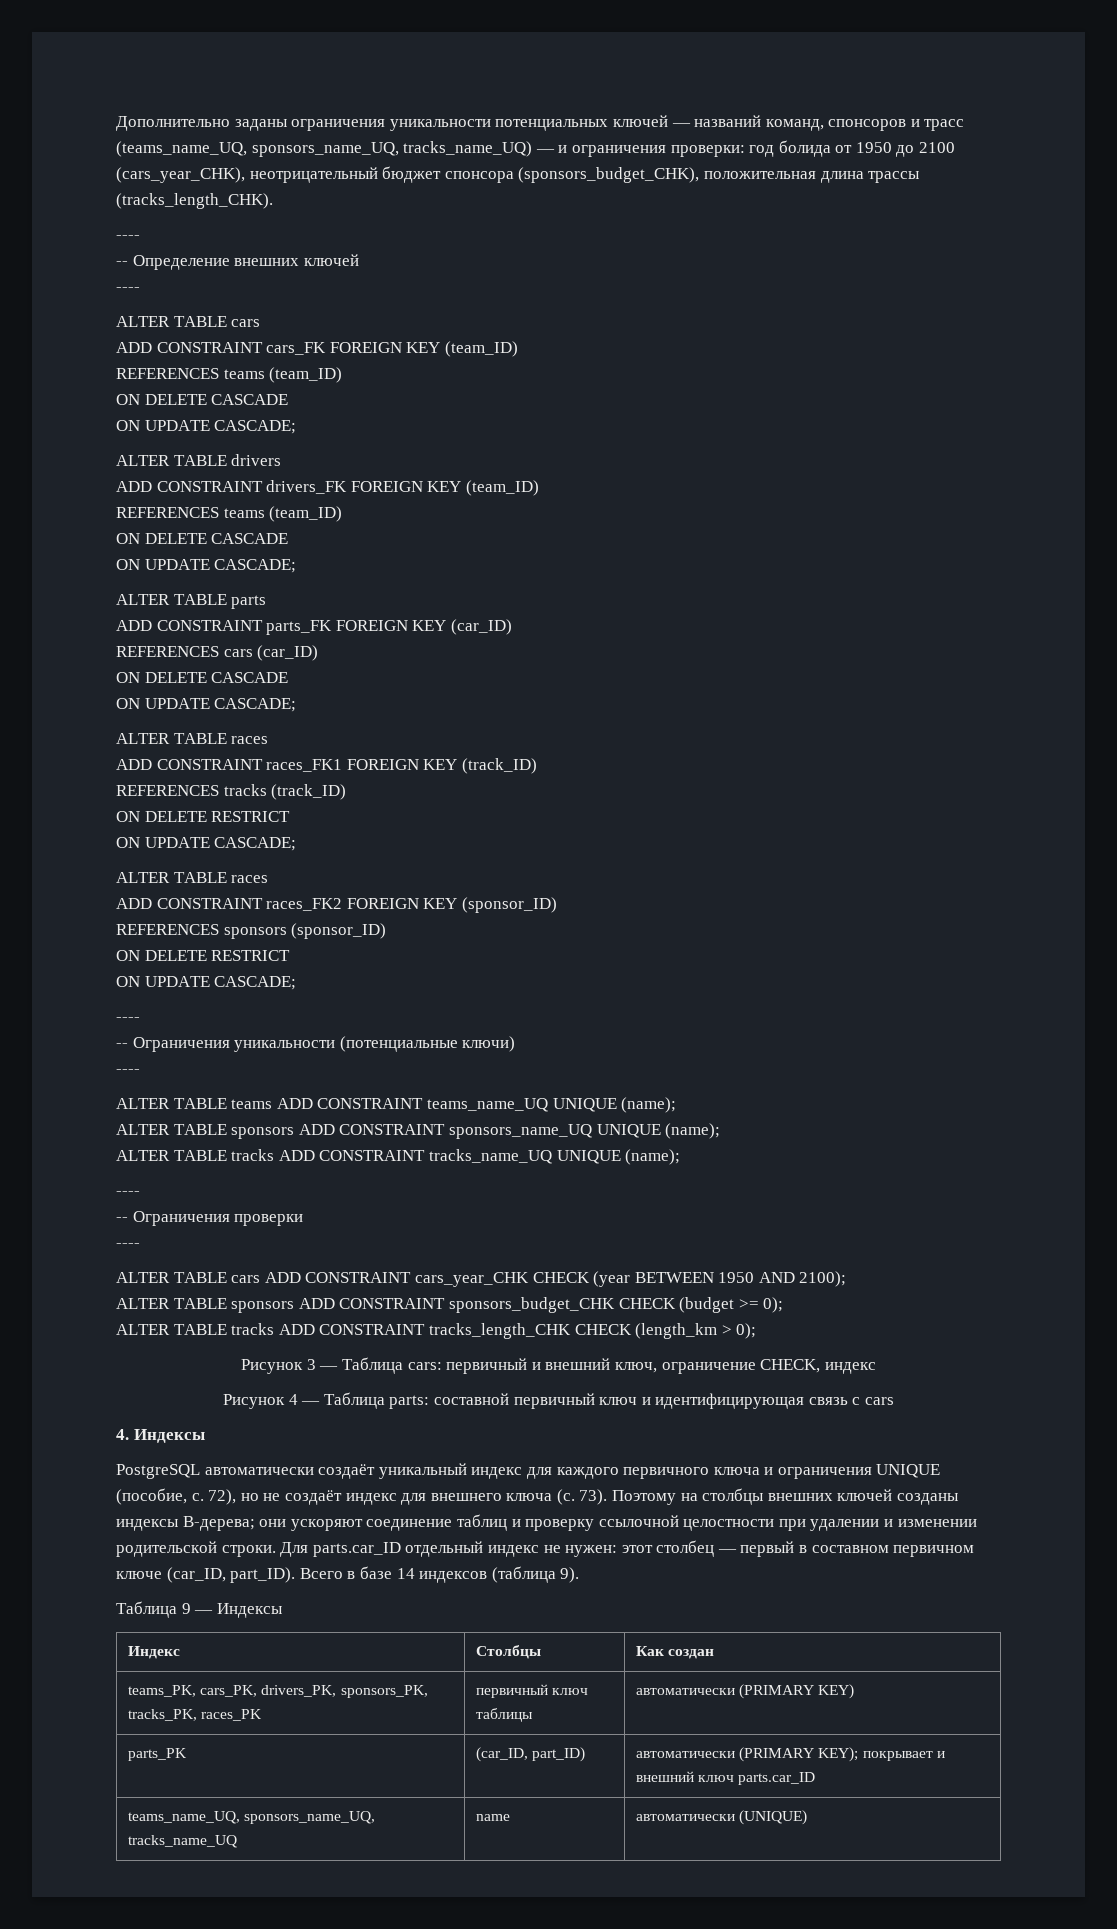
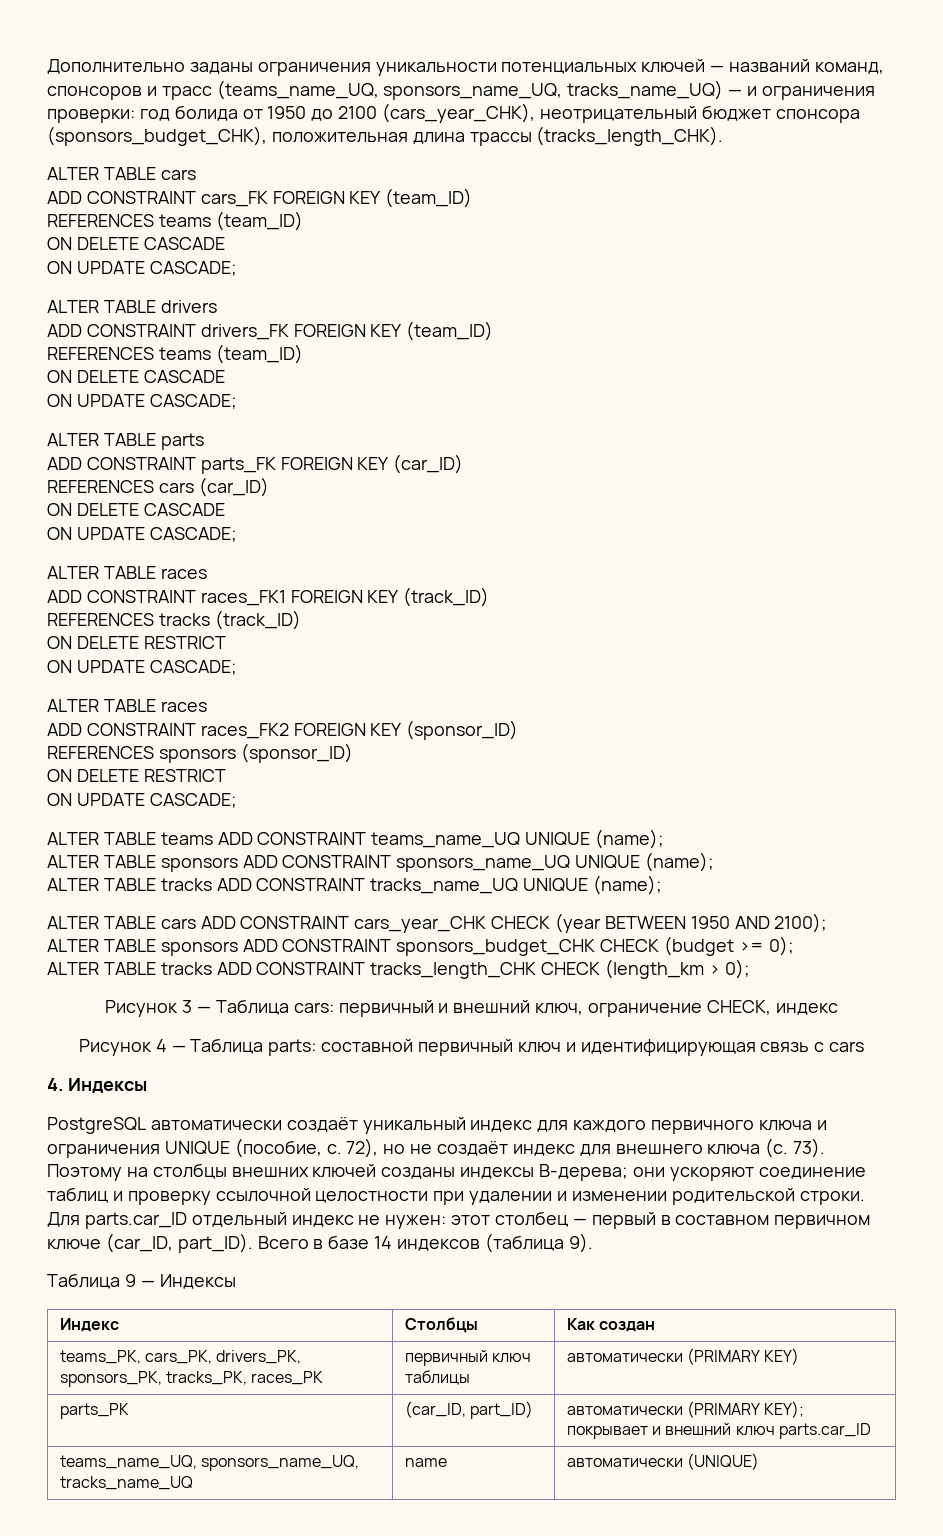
[116,235,140,240] [116,254,359,270] [116,287,140,292] // ---- // -- Определение внешних ключей // ---- -> (724, 136) none
[116,1017,140,1022] [116,1036,516,1052] [116,1069,140,1074] // ---- // -- Ограничения уникальности (потенциальные ключи) // ---- -> (237, 800) none
[116,1191,140,1196] [116,1211,304,1226] [116,1243,140,1248] // ---- // -- Ограничения проверки // ---- -> (663, 885) none

